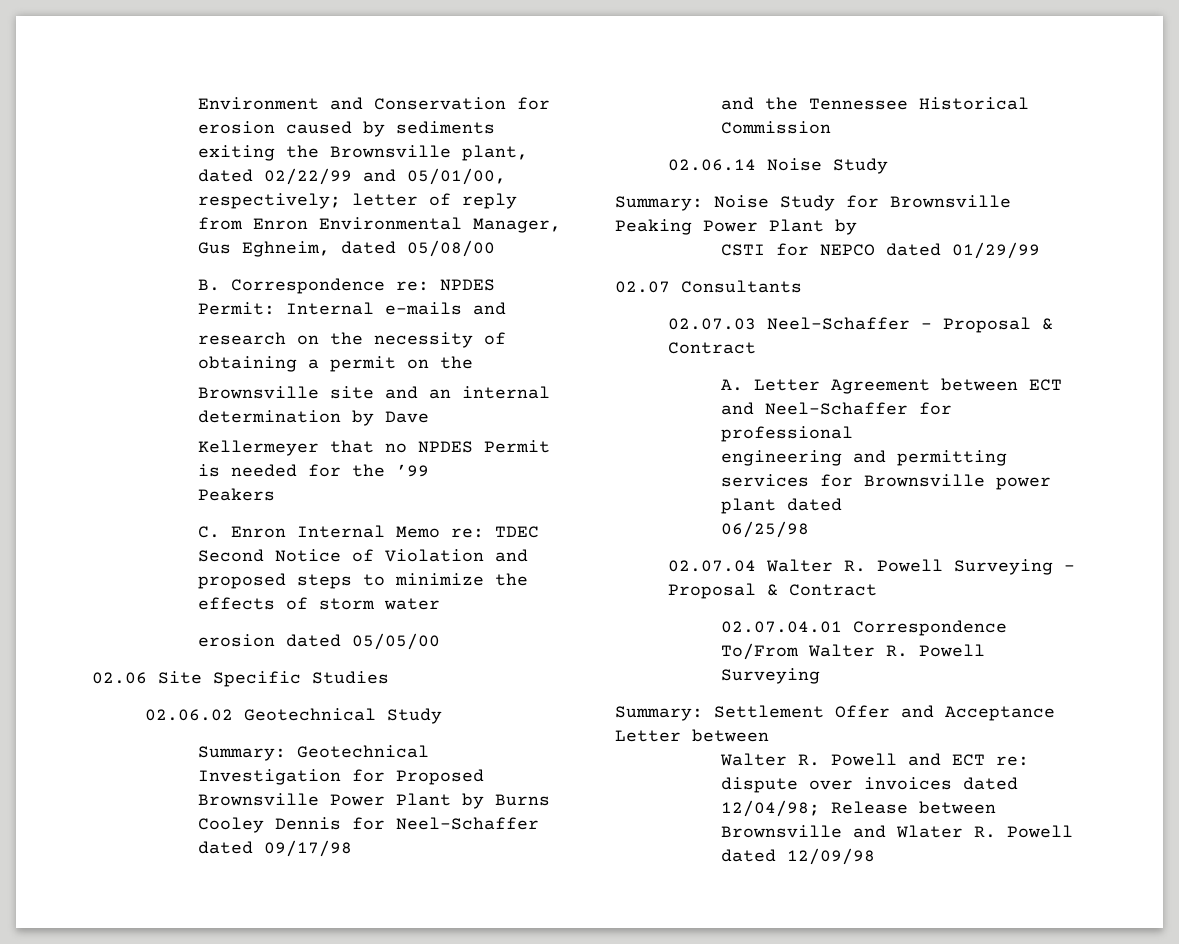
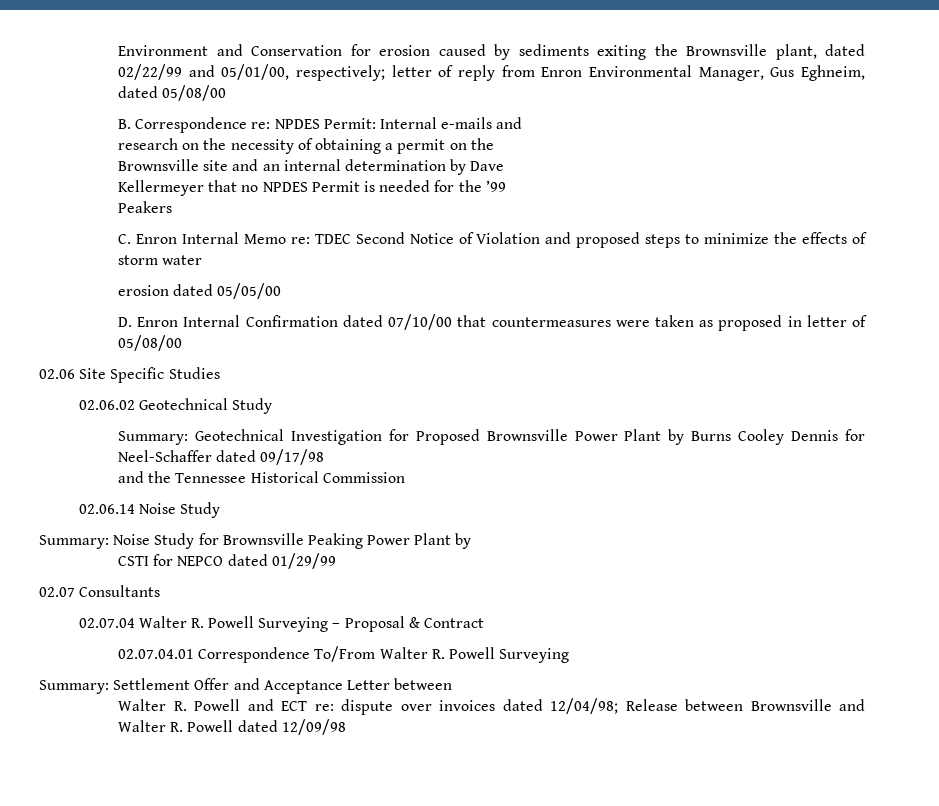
(440, 641) none -> [118,314,868,331] [118,335,183,351] // D. Enron Internal Confirmation dated 07/10/00 that countermeasures were taken as proposed in letter of 05/08/00
[667,317,1053,333] [667,342,756,354] [720,378,1062,394] [720,402,952,415] [720,426,853,442] [720,450,1007,466] [720,474,1051,490] [720,498,842,514] [720,521,809,538] // 02.07.03 Neel-Schaffer – Proposal & Contract // A. Letter Agreement between ECT and Neel-Schaffer for professional // engineering and permitting services for Brownsville power plant dated // 06/25/98 -> (161, 591) none
[895,825,963,838] Wlater -> [118,720,167,732] Walter

